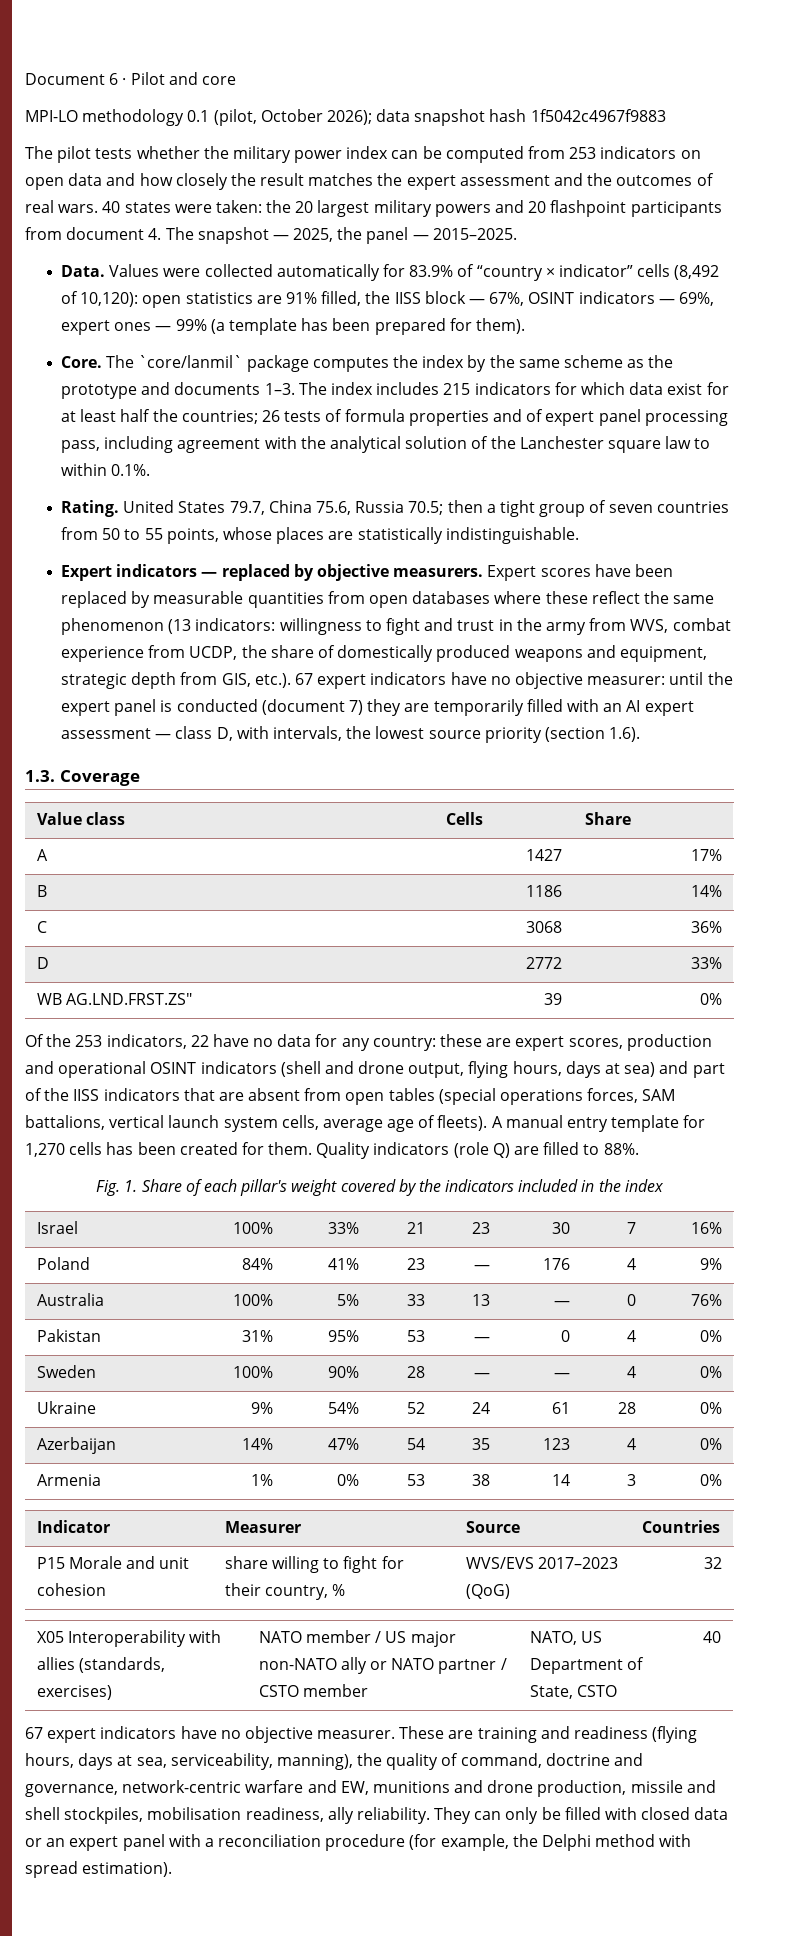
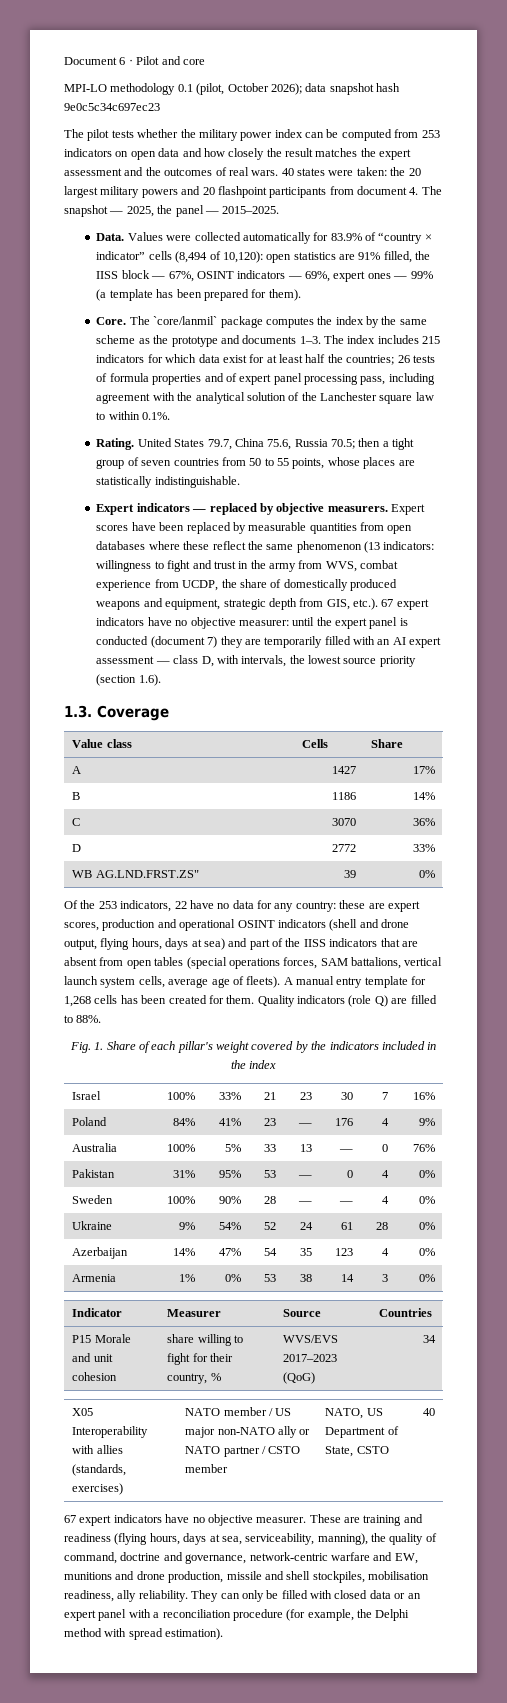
[530,109,666,122] 1f5042c4967f9883 -> [64,103,160,111] 9e0c5c34c697ec23
[674,265,720,280] (8,492 -> [175,251,208,263] (8,494
[526,921,563,933] 3068 -> [331,818,356,826] 3070
[25,1143,65,1157] 1,270 -> [64,996,91,1007] 1,268
[704,1557,723,1569] 32 -> [422,1335,436,1343] 34

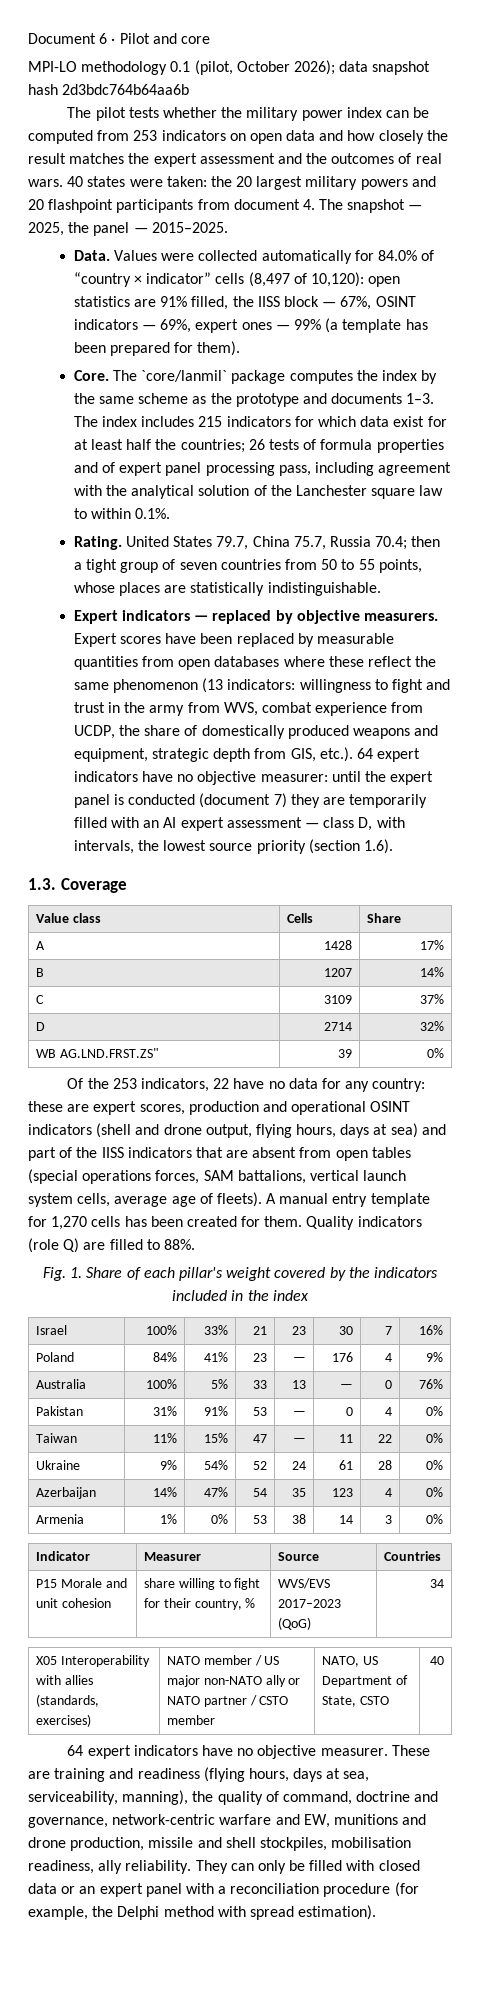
[64,103,160,111] 9e0c5c34c697ec23 -> [62,84,190,95] 2d3bdc764b64aa6b
[330,233,362,241] 83.9% -> [377,250,417,261] 84.0%
[175,251,208,263] (8,494 -> [248,272,290,287] (8,497
[267,439,356,450] 75.6, Russia 70.5; -> [293,536,408,550] 75.7, Russia 70.4;
[381,599,394,607] 67 -> [356,748,373,759] 64
[331,766,356,774] 1427 -> [323,940,352,950] 1428
[331,792,356,800] 1186 -> [323,968,352,977] 1207
[331,818,356,826] [412,818,435,826] 3070 | 36% -> [323,995,352,1004] [419,994,444,1004] 3109 | 37%
[331,844,356,852] [412,844,435,852] 2772 | 33% -> [323,1022,352,1031] [419,1021,444,1031] 2714 | 32%
[64,996,91,1007] 1,268 -> [51,1216,88,1230] 1,270
[218,1170,241,1178] 95% -> [203,1406,228,1416] 91%
[72,1195,114,1204] [166,1196,195,1204] [218,1196,241,1204] [263,1196,276,1204] [297,1201,312,1204] [338,1201,353,1204] [381,1196,389,1204] Sweden | 100% | 90% | 28 | — | — | 4 -> [36,1433,78,1443] [152,1433,177,1443] [203,1433,228,1443] [252,1434,267,1443] [292,1438,306,1443] [338,1434,353,1443] [377,1434,392,1443] Taiwan | 11% | 15% | 47 | — | 11 | 22
[64,1515,76,1523] 67 -> [67,1745,84,1756] 64

